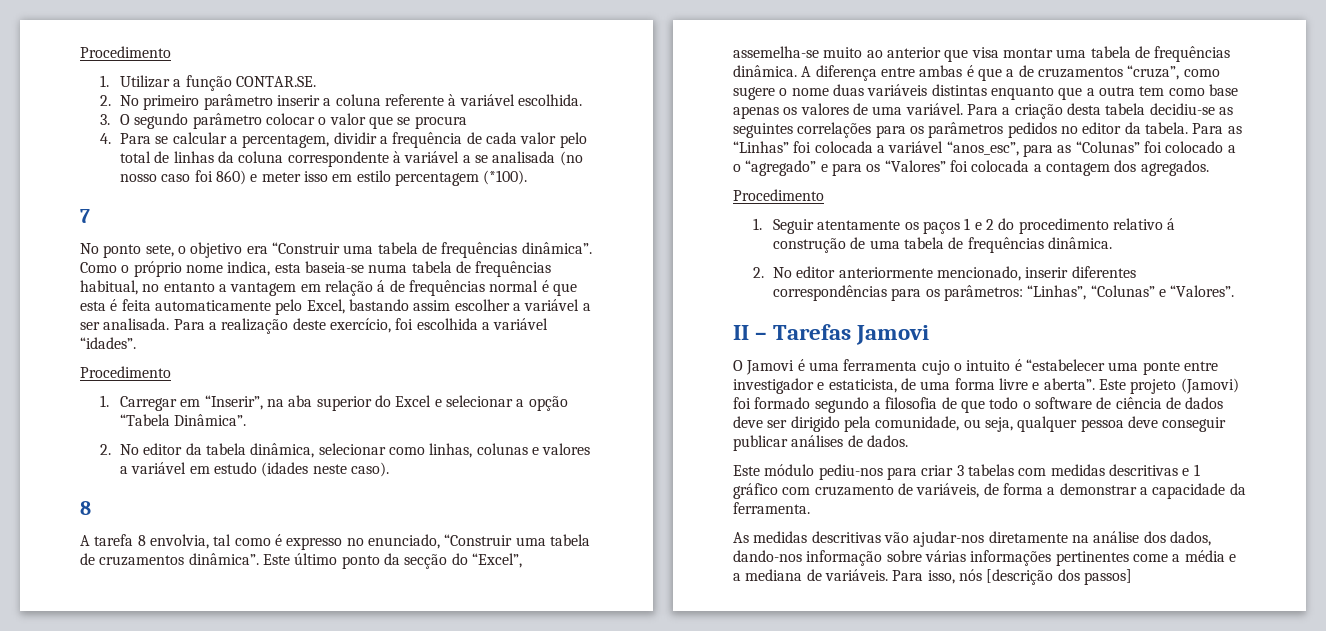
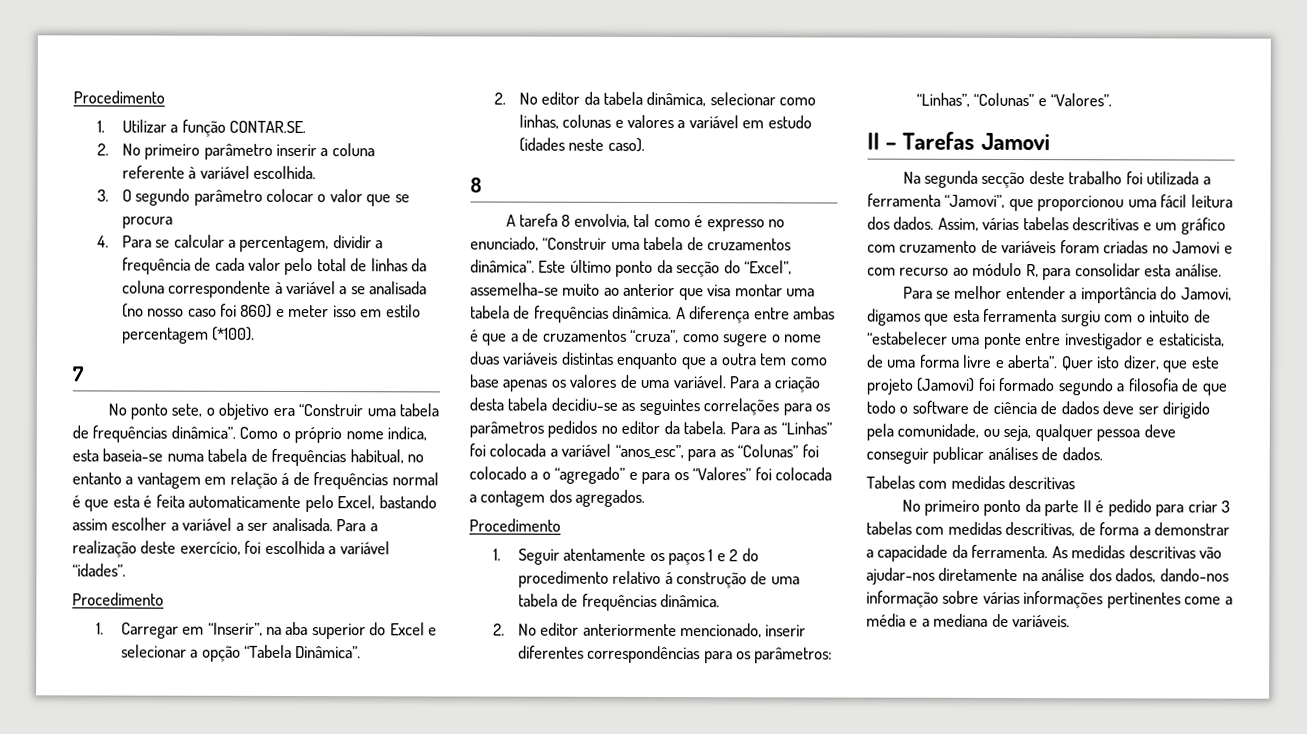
[733,359,950,375] O Jamovi é uma ferramenta cujo -> [902,170,1211,189] [867,193,1233,212] [867,216,1226,235] [867,239,1233,254] [867,262,1222,281] [902,285,1232,304] [867,308,1134,327] Na segunda secção deste trabalho foi utilizada a ferramenta “Jamovi”, que proporcionou uma fácil leitura dos dados. Assim, várias tabelas descritivas e um gráfico com cruzamento de variáveis foram criadas no Jamovi e com recurso ao módulo R, para consolidar esta análise. // Para se melhor entender a importância do Jamovi, digamos que esta ferramenta surgiu com
[1014,359,1022,371] é -> [1193,309,1211,323] de
[1098,379,1126,390] Este -> [1060,355,1220,373] Quer isto dizer, que este
[733,464,883,480] Este módulo pediu-nos -> [866,475,1076,490] [901,499,1152,517] Tabelas com medidas descritivas // No primeiro ponto da parte II é pedido
[1108,464,1200,476] [733,483,980,499] descritivas e 1 gráfico com cruzamento de variáveis, -> [1005,521,1076,537] descritivas,
(810, 508) // -> (1049, 551) none
[892,569,1132,585] Para isso, nós [descrição dos passos] -> (1071, 621) none

